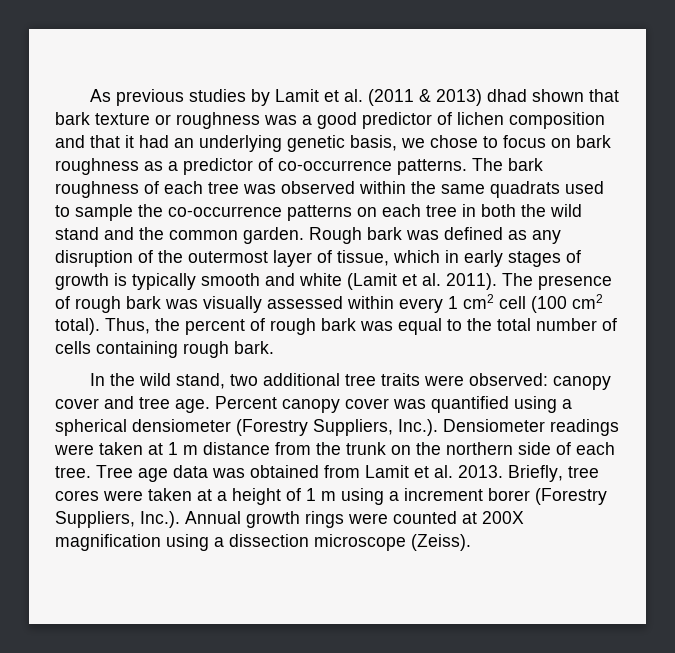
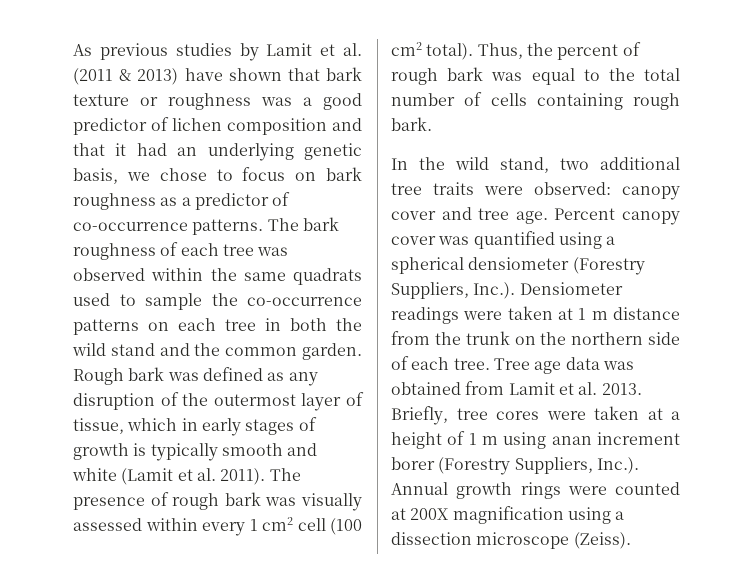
[486,89,527,102] dhad -> [184,68,223,81] have
[389,491,399,501] a -> [551,436,592,445] anan

